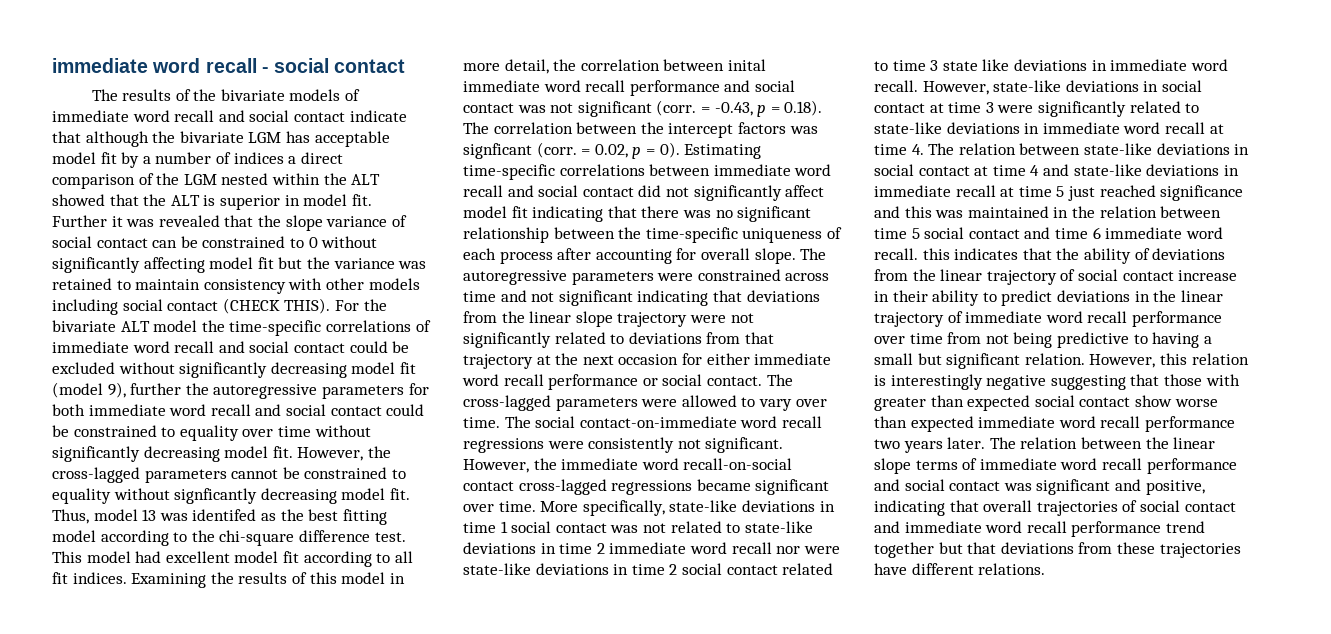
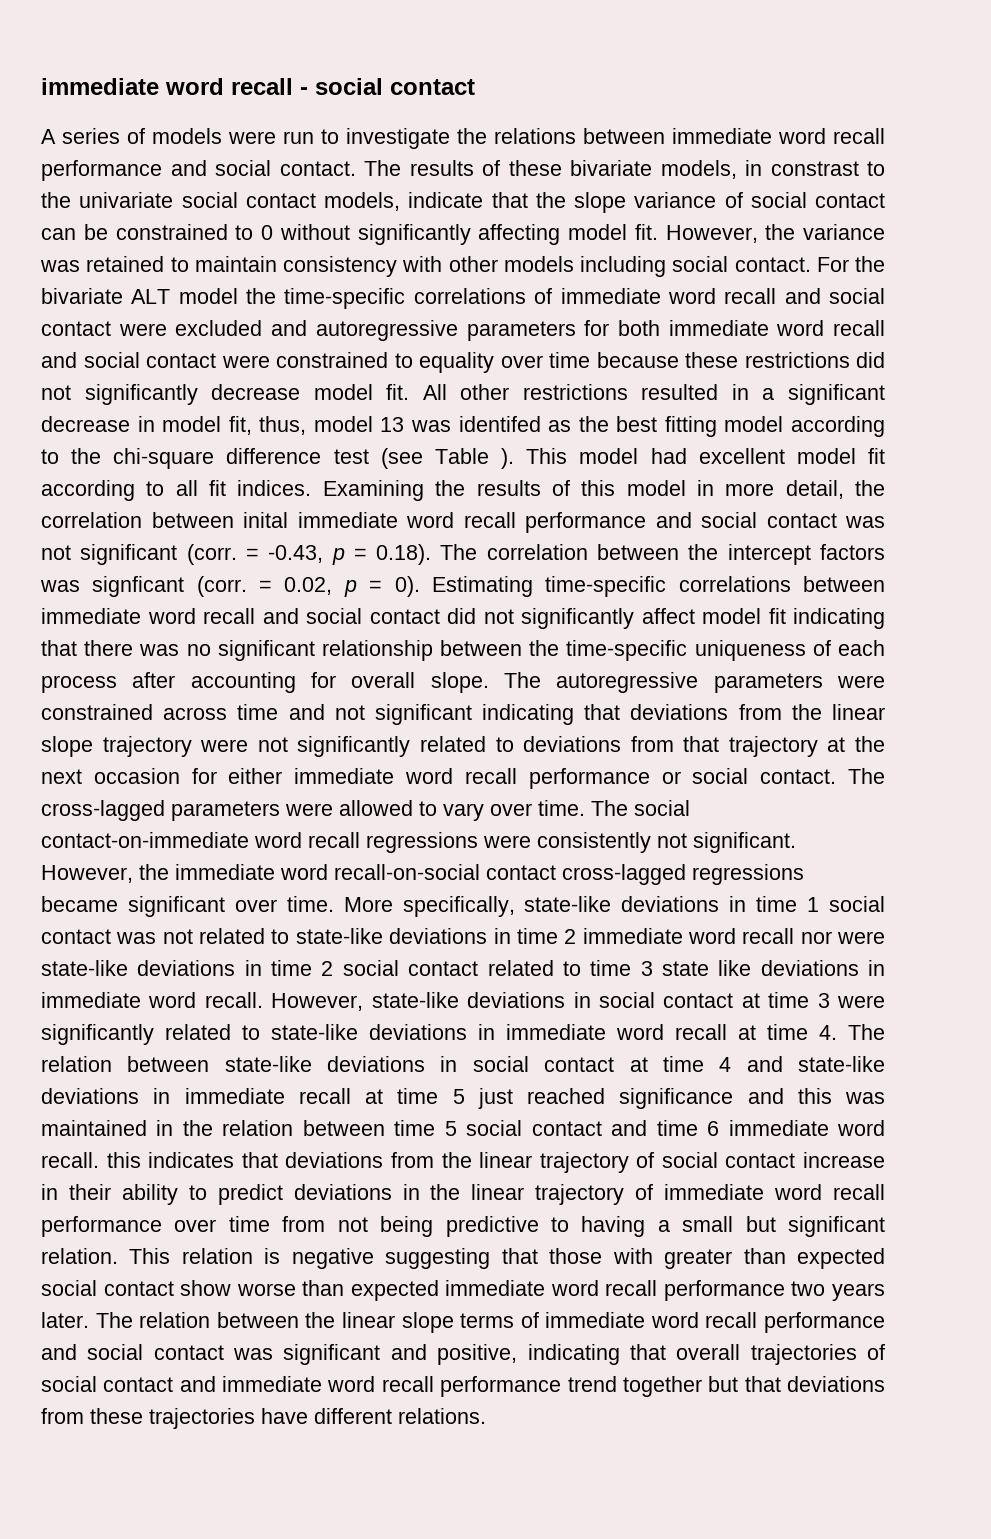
[91,89,361,101] [52,110,345,122] The results of the bivariate models of immediate word recall and social contact -> [41,128,885,149] [41,160,885,181] [41,192,400,211] A series of models were run to investigate the relations between immediate word recall performance and social contact. The results of these bivariate models, in constrast to the univariate social contact models,
[85,131,390,147] [52,152,343,168] [52,173,381,189] [52,194,372,210] [52,215,254,227] although the bivariate LGM has acceptable model fit by a number of indices a direct comparison of the LGM nested within the ALT showed that the ALT is superior in model fit. Further it was revealed that -> (528, 200) none
[257,257,303,269] fit but -> [634,224,758,243] fit. However,
[167,298,331,314] contact (CHECK THIS). -> [734,257,811,272] contact.
[349,341,410,353] [52,362,416,378] [52,382,209,398] could be excluded without significantly decreasing model fit (model 9), further the -> [118,320,308,336] were excluded and
[386,404,425,416] [52,425,69,437] could be -> [221,355,270,368] were
[314,425,371,437] [52,446,391,462] [52,467,406,483] [52,488,410,504] [52,509,89,524] without significantly decreasing model fit. However, the cross-lagged parameters cannot be constrained to equality without signficantly decreasing model fit. Thus, -> [596,352,885,368] [41,384,885,405] [41,416,307,435] because these restrictions did not significantly decrease model fit. All other restrictions resulted in a significant decrease in model fit, thus,
[374,532,406,542] test. -> [333,448,515,469] test (see Table ).
[1056,248,1150,264] the ability of -> (278, 1160) none
[1089,353,1187,368] However, this -> [129,1248,171,1264] This
[890,374,983,390] interestingly -> (281, 1256) none

